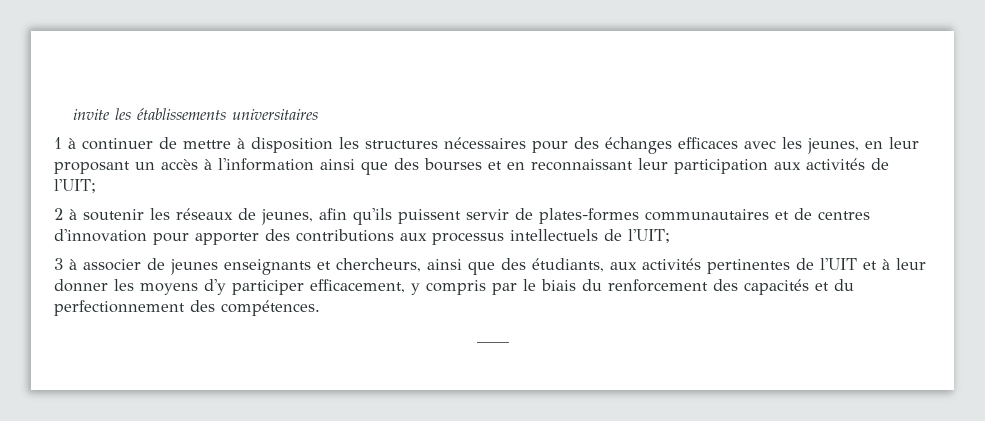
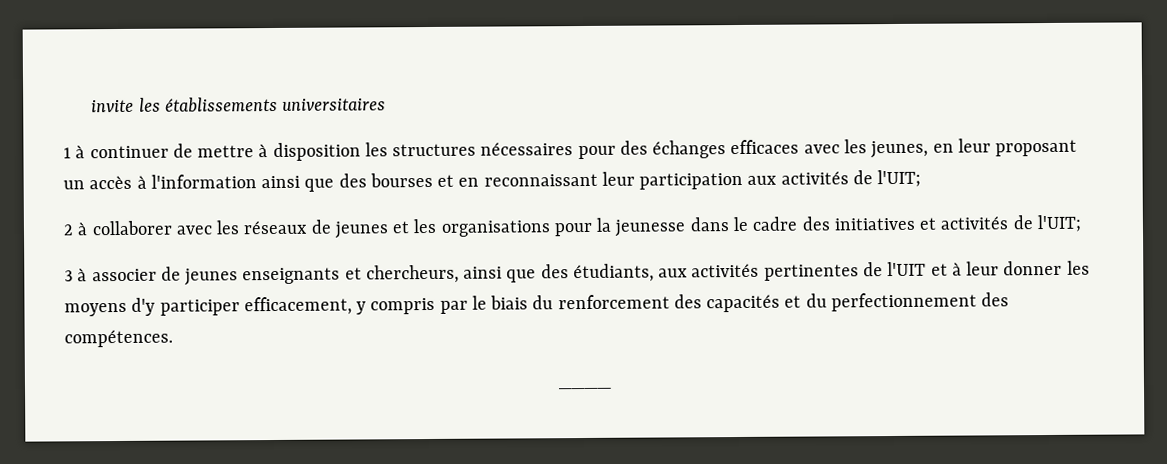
[83,209,144,221] soutenir -> [91,220,213,236] collaborer avec
[261,208,870,225] [54,229,598,245] jeunes, afin qu'ils puissent servir de plates-formes communautaires et de centres d'innovation pour apporter des contributions aux processus intellectuels -> [333,216,1009,239] jeunes et les organisations pour la jeunesse dans le cadre des initiatives et activités

